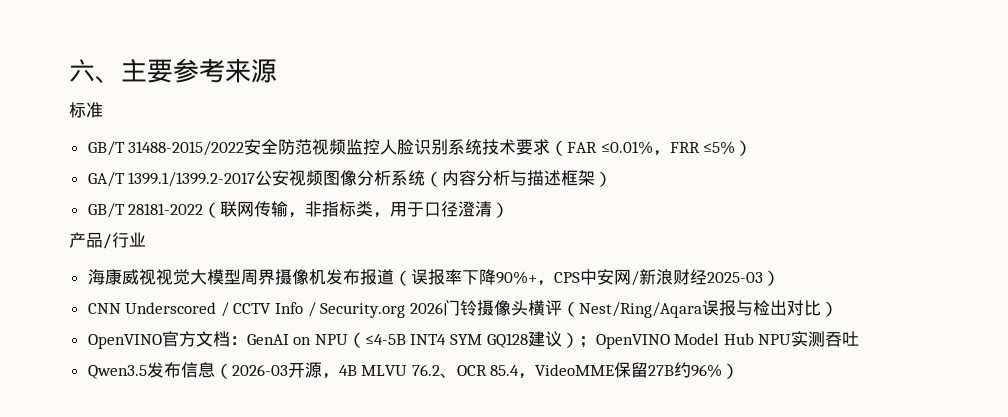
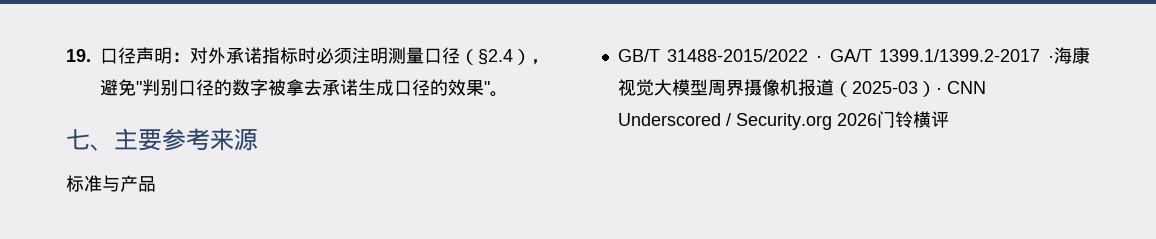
[69,59,95,82] 六 -> [66,47,549,65] [100,79,508,97] [66,129,90,150] 19.口径声明：对外承诺指标时必须注明测量口径（§2.4），避免"判别口径的数字被拿去承诺生成口径的效果"。 // 七
(103, 110) none -> [102,175,156,192] 与产品
[244,139,753,156] [87,170,613,187] [87,201,510,218] [69,232,146,249] [87,269,156,285] 安全防范视频监控人脸识别系统技术要求（FAR ≤0.01%，FRR ≤5%） // GA/T 1399.1/1399.2-2017公安视频图像分析系统（内容分析与描述框架） // GB/T 28181-2022（联网传输，非指标类，用于口径澄清） // 产品/行业 // 海康威视 -> [816,47,1090,64] · GA/T 1399.1/1399.2-2017 ·海康
[325,269,707,286] 发布报道（误报率下降90%+，CPS中安网/新浪财经 -> [797,79,852,97] 报道（
(780, 278) // -> [935,88,942,94] ·
[233,300,838,318] [87,331,860,349] [87,362,740,379] CCTV Info / Security.org 2026门铃摄像头横评（Nest/Ring/Aqara误报与检出对比） // OpenVINO官方文档：GenAI on NPU（≤4-5B INT4 SYM GQ128建议）；OpenVINO Model Hub NPU实测吞吐 // Qwen3.5发布信息（2026-03开源，4B MLVU 76.2、OCR 85.4，VideoMME保留27B约96%） -> [735,111,949,130] Security.org 2026门铃横评

